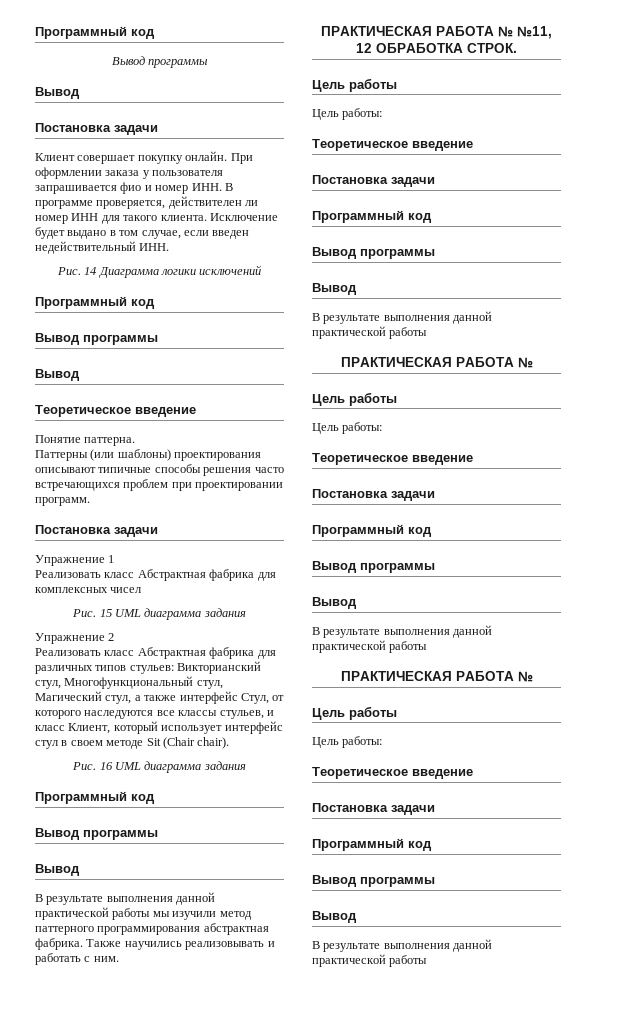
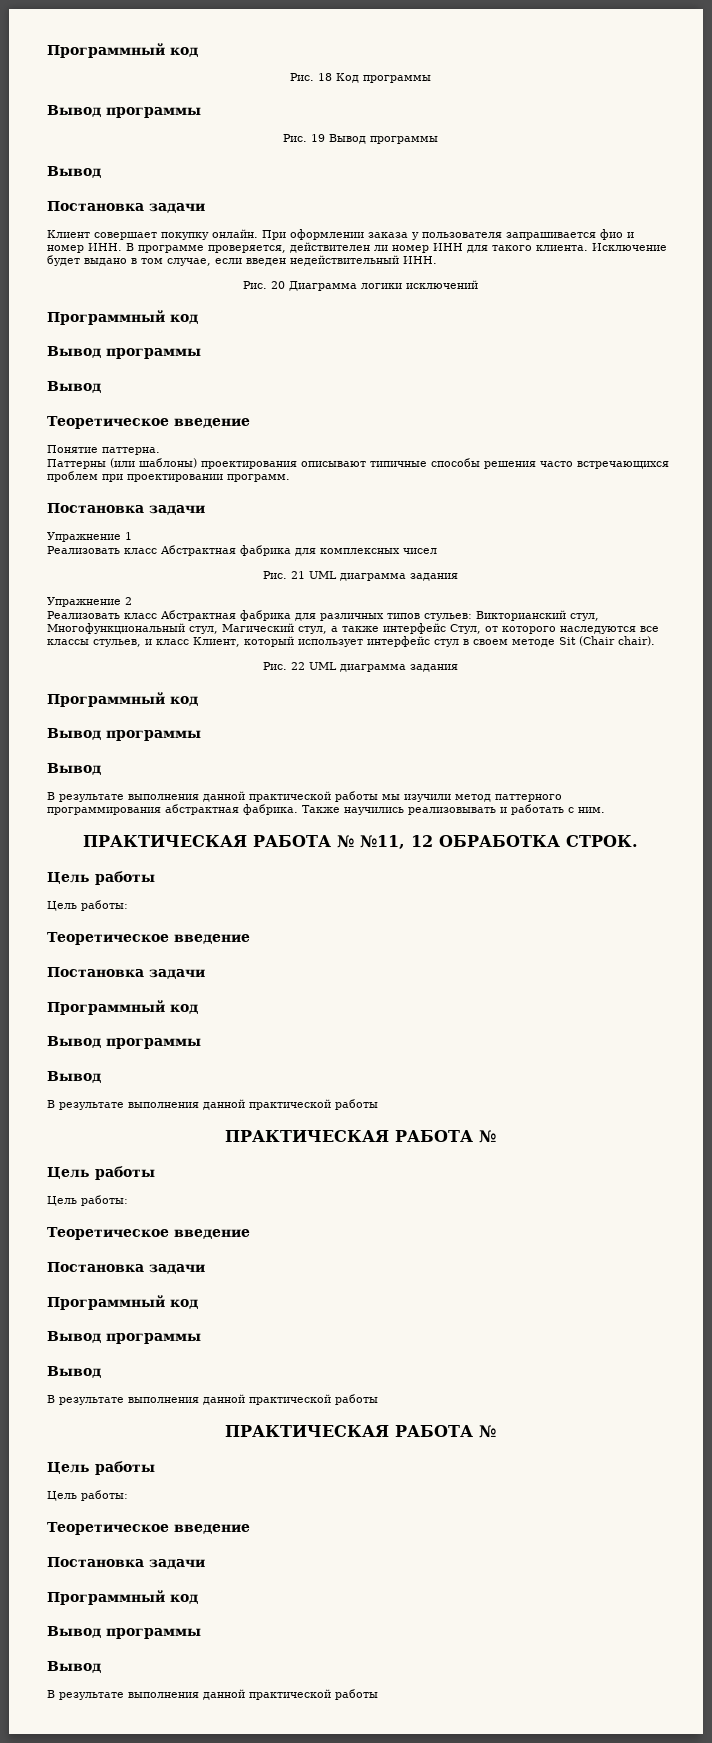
[35,26,155,39] Программный код // -> [47,43,198,58] [289,73,431,83] [47,105,201,118] [282,134,325,142] Программный код // Рис. 18 Код программы // Вывод программы // Рис. 19
[84,267,97,275] 14 -> [270,281,285,289] 20
[99,609,112,617] 15 -> [290,571,305,579] 21
[99,762,113,770] 16 -> [290,662,305,670] 22

